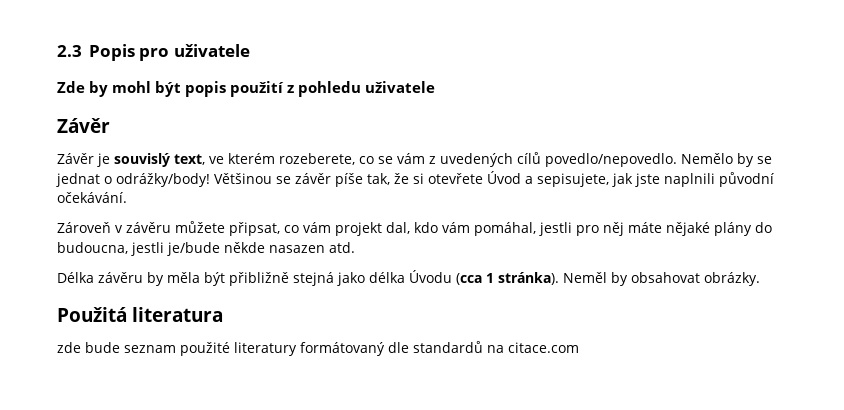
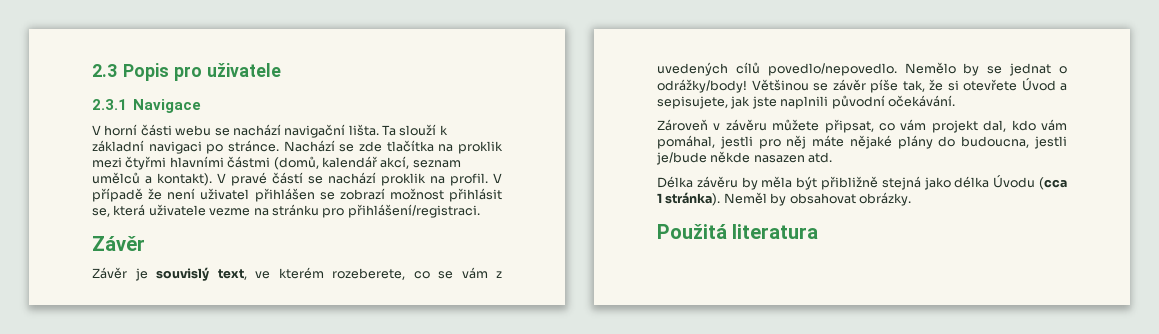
[57,81,436,97] Zde by mohl být popis použití z pohledu uživatele -> [92,99,202,113] [92,124,448,138] [92,140,503,154] [92,156,461,170] [92,172,502,186] [92,188,502,202] [92,204,480,218] 2.3.1 Navigace // V horní části webu se nachází navigační lišta. Ta slouží k základní navigaci po stránce. Nachází se zde tlačítka na proklik mezi čtyřmi hlavními částmi (domů, kalendář akcí, seznam umělců a kontakt). V pravé částí se nachází proklik na profil. V případě že není uživatel přihlášen se zobrazí možnost přihlásit se, která uživatele vezme na stránku pro přihlášení/registraci.
[57,341,579,356] // zde bude seznam použité literatury formátovaný dle standardů na citace.com -> (819, 231) none

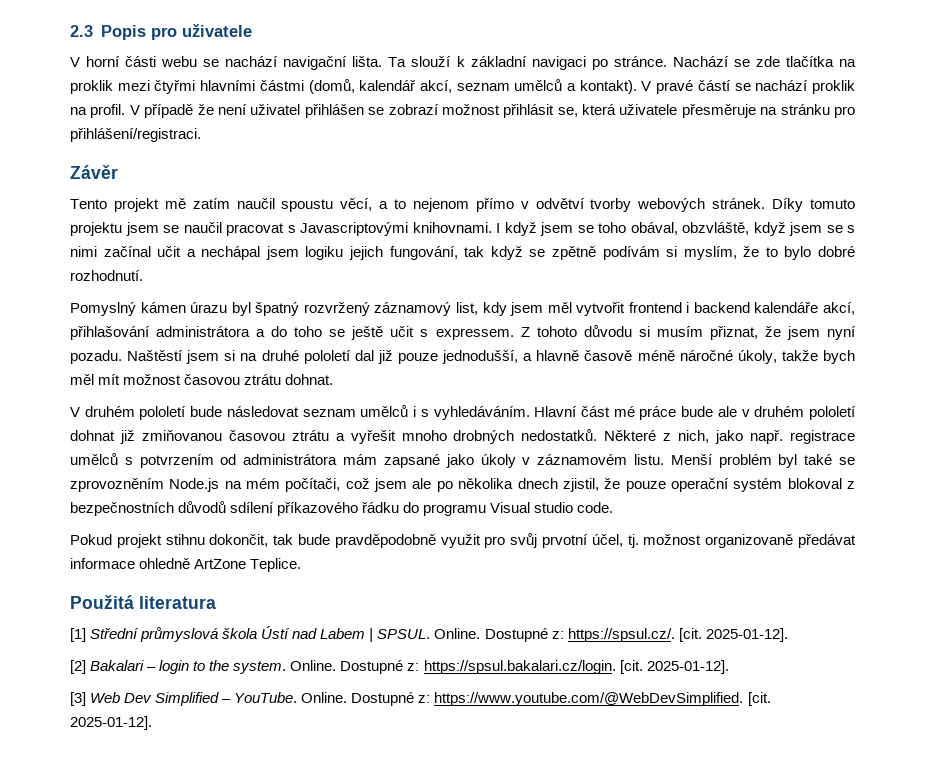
[92,99,202,113] // 2.3.1 Navigace -> (252, 30) none
[209,208,251,216] vezme -> [681,104,756,118] přesměruje
[92,267,502,281] [657,62,1067,76] [657,78,1067,93] [657,95,955,109] [657,119,1067,133] [657,135,1067,149] [656,151,833,165] [657,175,1067,190] [657,192,911,206] [657,224,819,239] Závěr je souvislý text, ve kterém rozeberete, co se vám z uvedených cílů povedlo/nepovedlo. Nemělo by se jednat o odrážky/body! Většinou se závěr píše tak, že si otevřete Úvod a sepisujete, jak jste naplnili původní očekávání. // Zároveň v závěru můžete připsat, co vám projekt dal, kdo vám pomáhal, jestli pro něj máte nějaké plány do budoucna, jestli je/bude někde nasazen atd. // Délka závěru by měla být přibližně stejná jako délka Úvodu (cca 1 stránka). Neměl by obsahovat obrázky. // Použitá literatura -> [70,198,855,212] [70,222,855,236] [70,246,855,260] [70,270,143,281] [70,302,855,316] [70,325,856,340] [70,350,855,364] [70,374,334,385] [70,405,856,420] [70,429,855,444] [70,453,855,468] [70,478,856,492] [70,501,614,516] [70,533,856,548] [70,558,302,572] [70,595,216,609] [70,626,788,642] [70,660,729,674] [70,692,771,706] [70,716,152,730] Tento projekt mě zatím naučil spoustu věcí, a to nejenom přímo v odvětví tvorby webových stránek. Díky tomuto projektu jsem se naučil pracovat s Javascriptovými knihovnami. I když jsem se toho obával, obzvláště, když jsem se s nimi začínal učit a nechápal jsem logiku jejich fungování, tak když se zpětně podívám si myslím, že to bylo dobré rozhodnutí. // Pomyslný kámen úrazu byl špatný rozvržený záznamový list, kdy jsem měl vytvořit frontend i backend kalendáře akcí, přihlašování administrátora a do toho se ještě učit s expressem. Z tohoto důvodu si musím přiznat, že jsem nyní pozadu. Naštěstí jsem si na druhé pololetí dal již pouze jednodušší, a hlavně časově méně náročné úkoly, takže bych měl mít možnost časovou ztrátu dohnat. // V druhém pololetí bude následovat seznam umělců i s vyhledáváním. Hlavní část mé práce bude ale v druhém pololetí dohnat již zmiňovanou časovou ztrátu a vyřešit mnoho drobných nedostatků. Některé z nich, jako např. registrace umělců s potvrzením od administrátora mám zapsané jako úkoly v záznamovém listu. Menší problém byl také se zprovozněním Node.js na mém počítači, což jsem ale po několika dnech zjistil, že pouze operační systém blokoval z bezpečnostních důvodů sdílení příkazového řádku do programu Visual studio code. // Pokud projekt stihnu dokončit, tak bude pravděpodobně využit pro svůj prvotní účel, tj. možnost organizovaně předávat informace ohledně ArtZone Teplice. // Použitá literatura // [1] Střední průmyslová škola Ústí nad Labem | SPSUL. Online. Dostupné z: https://spsul.cz/. [cit. 2025-01-12]. // [2] Bakalari – login to the system. Online. Dostupné z: https://spsul.bakalari.cz/login. [cit. 2025-01-12]. // [3] Web Dev Simplified – YouTube. Online. Dostupné z: https://www.youtube.com/@WebDevSimplified. [cit. 2025-01-12].

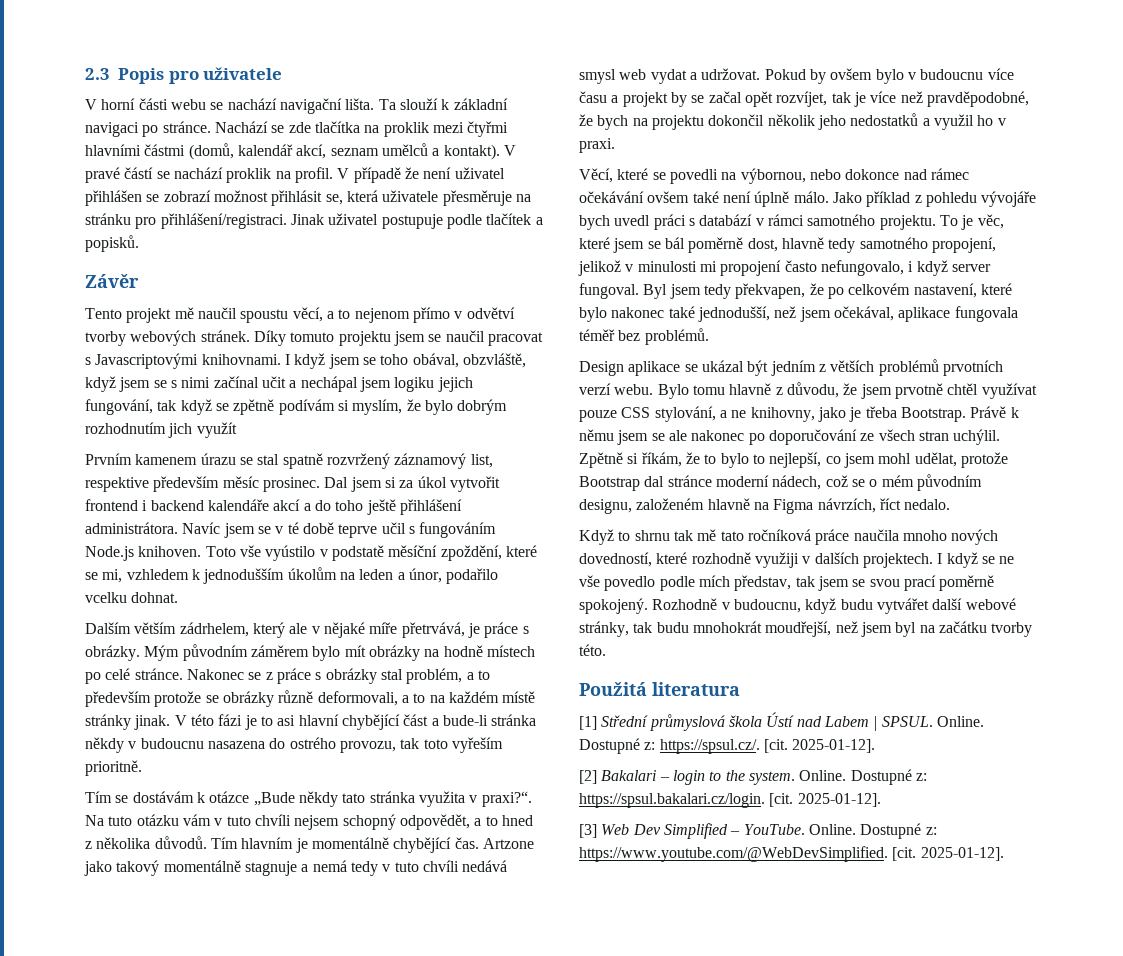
(201, 135) none -> [290,213,543,229] [85,235,139,252] Jinak uživatel postupuje podle tlačítek a popisků.
[192,198,230,209] zatím -> (194, 313) none
[765,246,855,260] [70,270,143,281] [70,302,572,316] to bylo dobré rozhodnutí. // Pomyslný kámen úrazu byl špatný rozvržený záznamový list, kdy jsem měl -> [424,399,508,415] [85,422,237,438] [85,453,493,469] [85,476,447,492] bylo dobrým rozhodnutím jich využít // Prvním kamenem úrazu se stal spatně rozvržený záznamový list, respektive především měsíc prosinec. Dal jsem si za úkol
[823,302,855,315] [70,325,856,340] [70,350,855,364] [70,374,334,385] [70,405,856,420] [70,429,855,444] [70,453,855,468] [70,478,856,492] [70,501,614,516] [70,533,856,548] [70,558,302,572] akcí, přihlašování administrátora a do toho se ještě učit s expressem. Z tohoto důvodu si musím přiznat, že jsem nyní pozadu. Naštěstí jsem si na druhé pololetí dal již pouze jednodušší, a hlavně časově méně náročné úkoly, takže bych měl mít možnost časovou ztrátu dohnat. // V druhém pololetí bude následovat seznam umělců i s vyhledáváním. Hlavní část mé práce bude ale v druhém pololetí dohnat již zmiňovanou časovou ztrátu a vyřešit mnoho drobných nedostatků. Některé z nich, jako např. registrace umělců s potvrzením od administrátora mám zapsané jako úkoly v záznamovém listu. Menší problém byl také se zprovozněním Node.js na mém počítači, což jsem ale po několika dnech zjistil, že pouze operační systém blokoval z bezpečnostních důvodů sdílení příkazového řádku do programu Visual studio code. // Pokud projekt stihnu dokončit, tak bude pravděpodobně využit pro svůj prvotní účel, tj. možnost organizovaně předávat informace ohledně ArtZone Teplice. -> [273,499,462,515] [85,522,497,538] [85,545,537,561] [85,567,499,584] [85,592,179,603] [85,622,529,638] [85,644,535,661] [85,668,490,684] [85,690,536,707] [85,714,537,730] [85,737,503,753] [85,760,142,776] [85,791,532,807] [85,814,533,830] [85,836,534,853] [84,860,508,876] [579,68,1014,84] [579,91,1029,107] [579,113,1006,130] [579,138,615,153] [579,168,969,184] [579,191,1037,207] [579,214,1004,230] [579,237,996,253] [578,260,991,276] [579,283,1012,299] [579,306,1018,322] [579,328,709,345] [579,359,1003,376] [579,382,1037,399] [579,406,1019,422] [579,429,1001,445] [579,452,1008,468] [579,474,982,491] [579,498,951,514] [579,529,999,545] [579,552,1015,568] [579,575,995,591] [579,598,1016,614] [579,621,1033,637] [579,644,606,656] akcí a do toho ještě přihlášení administrátora. Navíc jsem se v té době teprve učil s fungováním Node.js knihoven. Toto vše vyústilo v podstatě měsíční zpoždění, které se mi, vzhledem k jednodušším úkolům na leden a únor, podařilo vcelku dohnat. // Dalším větším zádrhelem, který ale v nějaké míře přetrvává, je práce s obrázky. Mým původním záměrem bylo mít obrázky na hodně místech po celé stránce. Nakonec se z práce s obrázky stal problém, a to především protože se obrázky různě deformovali, a to na každém místě stránky jinak. V této fázi je to asi hlavní chybějící část a bude-li stránka někdy v budoucnu nasazena do ostrého provozu, tak toto vyřeším prioritně. // Tím se dostávám k otázce „Bude někdy tato stránka využita v praxi?“. Na tuto otázku vám v tuto chvíli nejsem schopný odpovědět, a to hned z několika důvodů. Tím hlavním je momentálně chybějící čas. Artzone jako takový momentálně stagnuje a nemá tedy v tuto chvíli nedává smysl web vydat a udržovat. Pokud by ovšem bylo v budoucnu více času a projekt by se začal opět rozvíjet, tak je více než pravděpodobné, že bych na projektu dokončil několik jeho nedostatků a využil ho v praxi. // Věcí, které se povedli na výbornou, nebo dokonce nad rámec očekávání ovšem také není úplně málo. Jako příklad z pohledu vývojáře bych uvedl práci s databází v rámci samotného projektu. To je věc, které jsem se bál poměrně dost, hlavně tedy samotného propojení, jelikož v minulosti mi propojení často nefungovalo, i když server fungoval. Byl jsem tedy překvapen, že po celkovém nastavení, které bylo nakonec také jednodušší, než jsem očekával, aplikace fungovala téměř bez problémů. // Design aplikace se ukázal být jedním z větších problémů prvotních verzí webu. Bylo tomu hlavně z důvodu, že jsem prvotně chtěl využívat pouze CSS stylování, a ne knihovny, jako je třeba Bootstrap. Právě k němu jsem se ale nakonec po doporučování ze všech stran uchýlil. Zpětně si říkám, že to bylo to nejlepší, co jsem mohl udělat, protože Bootstrap dal stránce moderní nádech, což se o mém původním designu, založeném hlavně na Figma návrzích, říct nedalo. // Když to shrnu tak mě tato ročníková práce naučila mnoho nových dovedností, které rozhodně využiji v dalších projektech. I když se ne vše povedlo podle mích představ, tak jsem se svou prací poměrně spokojený. Rozhodně v budoucnu, když budu vytvářet další webové stránky, tak budu mnohokrát moudřejší, než jsem byl na začátku tvorby této.

